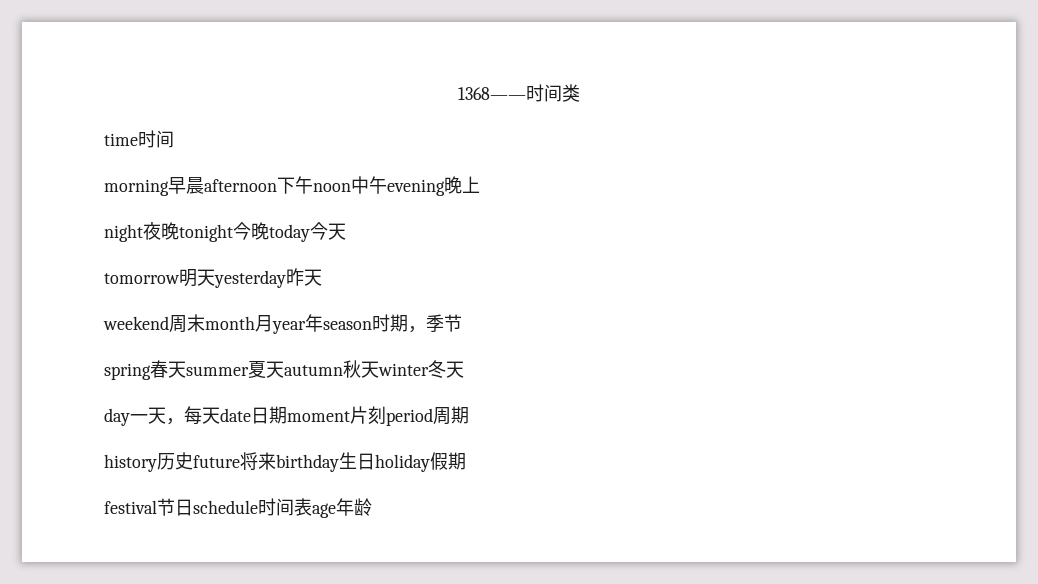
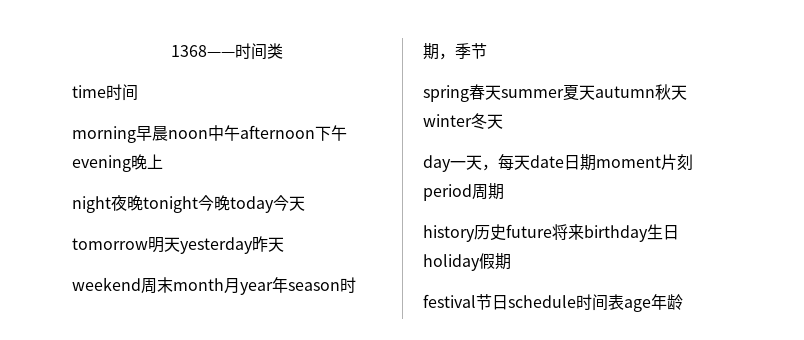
[204,176,369,194] afternoon下午noon中 -> [168,125,331,141] noon中午afternoon下

